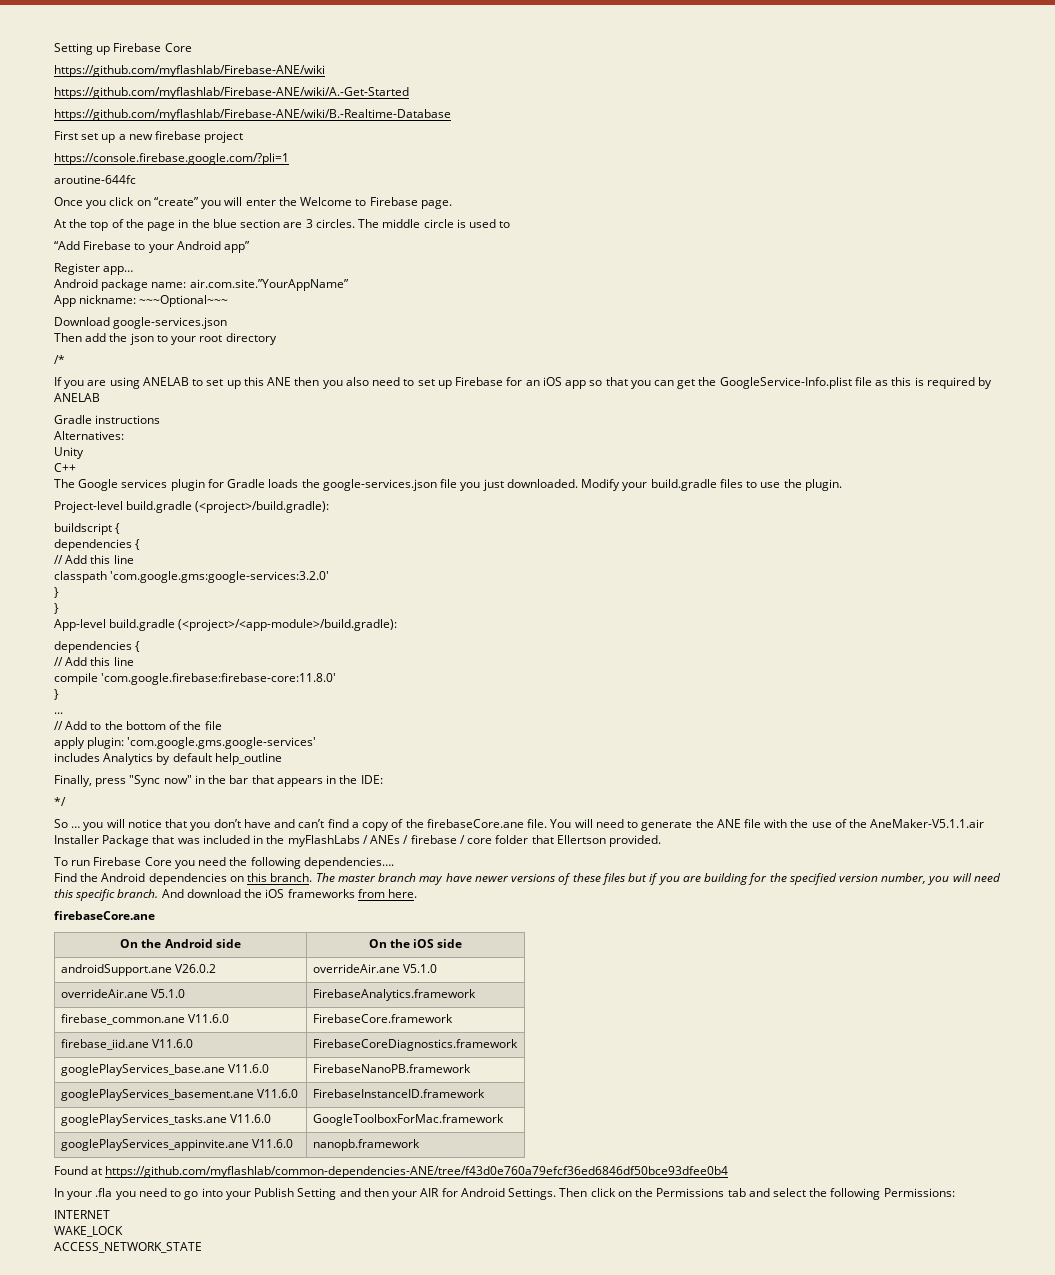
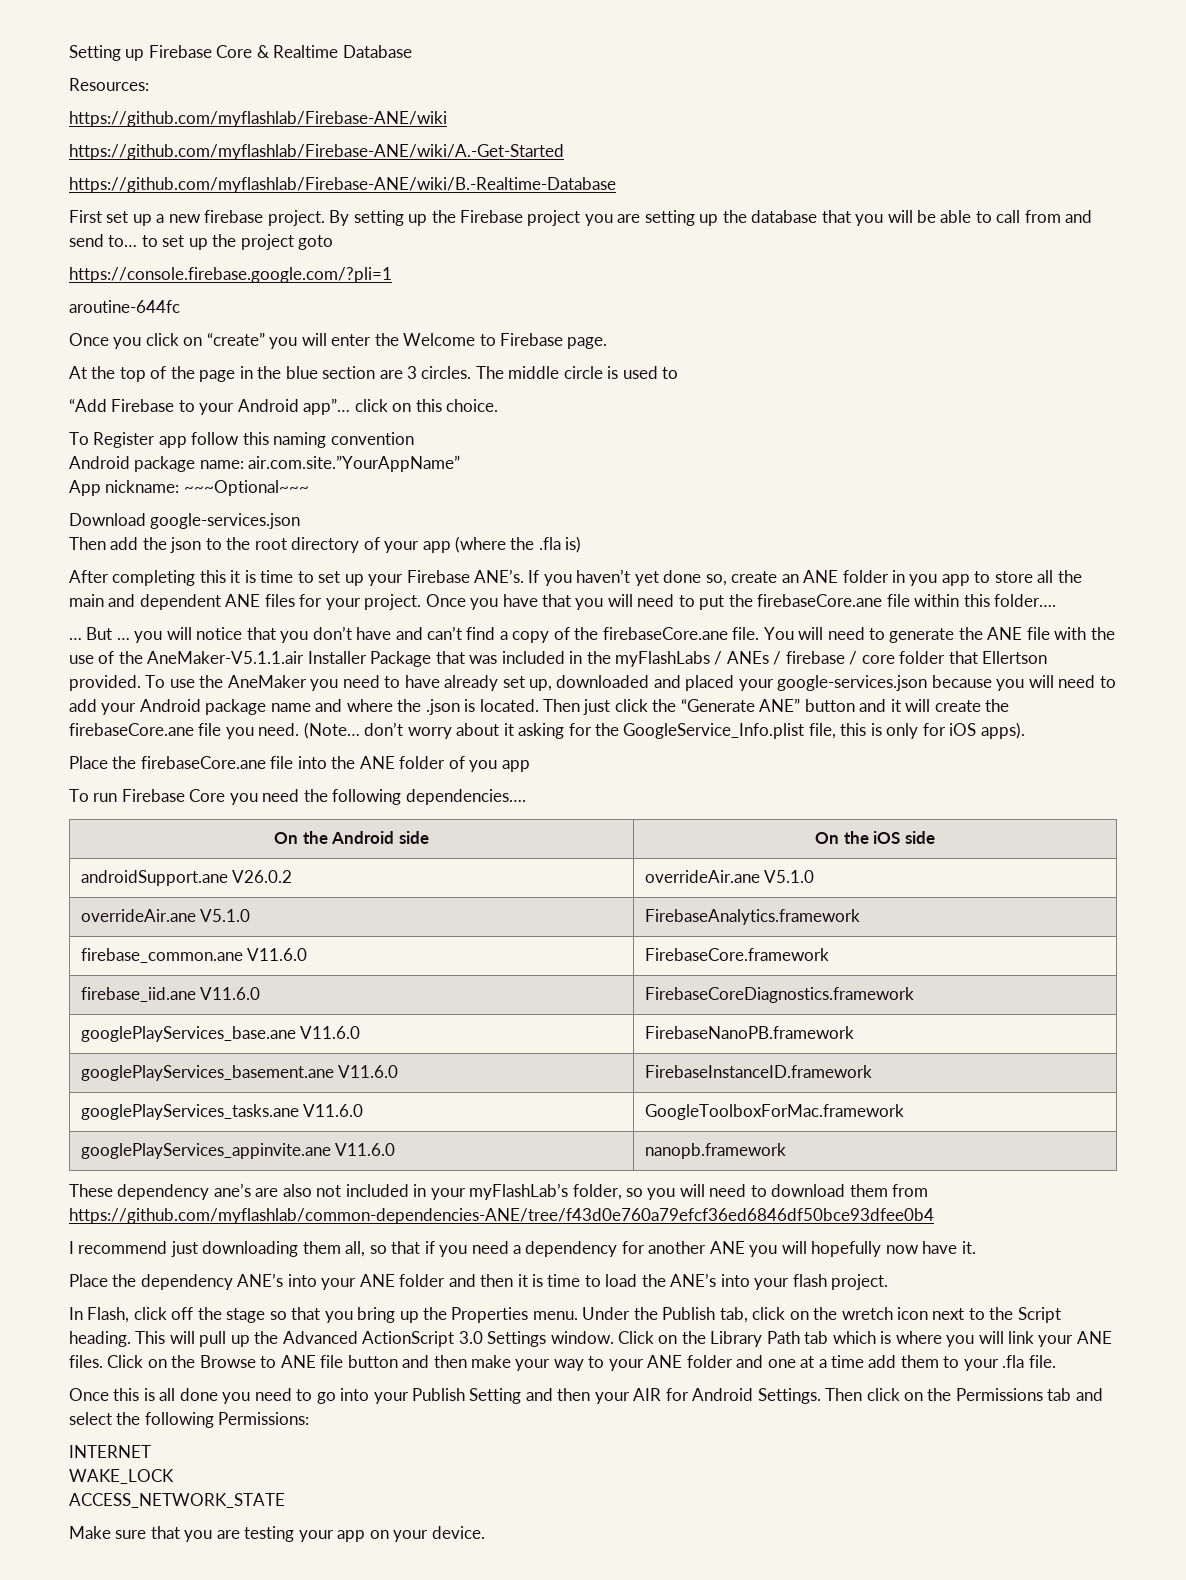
(192, 47) none -> [256,45,412,58] [69,78,149,91] & Realtime Database // Resources:
[204,131,244,143] project -> [267,210,1093,226] [69,234,334,250] project. By setting up the Firebase project you are setting up the database that you will be able to call from and send to… to set up the project goto
[224,241,251,253] [54,263,134,275] app” // Register app… -> [303,398,499,415] [69,432,414,448] app”… click on this choice. // To Register app follow this naming convention
[171,336,197,345] your -> [226,537,251,550] the
[54,355,65,364] [54,377,993,389] [54,393,100,402] [54,415,161,424] [54,431,124,440] [54,447,84,459] [54,463,76,472] [54,479,842,491] [54,501,330,513] [54,523,121,535] [54,539,141,551] [54,555,134,564] [54,571,330,583] [54,587,59,598] [54,603,59,614] [54,619,398,631] [54,641,141,653] [54,657,134,666] [54,673,337,685] [54,689,59,700] [54,712,63,714] [54,721,222,730] [54,737,317,749] [54,753,282,765] [54,775,383,787] [54,797,66,806] [54,819,68,828] // /* // If you are using ANELAB to set up this ANE then you also need to set up Firebase for an iOS app so that you can get the GoogleService-Info.plist file as this is required by ANELAB // Gradle instructions // Alternatives: // Unity // C++ // The Google services plugin for Gradle loads the google-services.json file you just downloaded. Modify your build.gradle files to use the plugin. // Project-level build.gradle (<project>/build.gradle): // buildscript { // dependencies { // // Add this line // classpath 'com.google.gms:google-services:3.2.0' // } // } // App-level build.gradle (<project>/<app-module>/build.gradle): // dependencies { // // Add this line // compile 'com.google.firebase:firebase-core:11.8.0' // } // ... // // Add to the bottom of the file // apply plugin: 'com.google.gms.google-services' // includes Analytics by default help_outline // Finally, press "Sync now" in the bar that appears in the IDE: // */ // So -> [363,536,582,553] [69,569,1082,586] [69,594,1057,610] [69,627,113,640] of your app (where the .fla is) // After completing this it is time to set up your Firebase ANE’s. If you haven’t yet done so, create an ANE folder in you app to store all the main and dependent ANE files for your project. Once you have that you will need to put the firebaseCore.ane file within this folder…. // … But
(662, 841) none -> [145,675,1116,691] [69,698,1010,715] [69,722,1025,739] [69,756,530,772] To use the AneMaker you need to have already set up, downloaded and placed your google-services.json because you will need to add your Android package name and where the .json is located. Then just click the “Generate ANE” button and it will create the firebaseCore.ane file you need. (Note… don’t worry about it asking for the GoogleService_Info.plist file, this is only for iOS apps). // Place the firebaseCore.ane file into the ANE folder of you app
[54,873,1001,885] [54,889,418,901] [54,911,155,920] // Find the Android dependencies on this branch. The master branch may have newer versions of these files but if you are building for the specified version number, you will need this specific branch. And download the iOS frameworks from here. // firebaseCore.ane -> (526, 797) none
[54,1166,729,1178] [54,1188,113,1200] Found at https://github.com/myflashlab/common-dependencies-ANE/tree/f43d0e760a79efcf36ed6846df50bce93dfee0b4 // In your .fla -> [69,1183,929,1200] [69,1208,934,1224] [69,1241,976,1257] [69,1273,889,1290] [69,1307,1061,1323] [69,1331,1112,1347] [69,1355,1056,1371] [69,1388,218,1401] These dependency ane’s are also not included in your myFlashLab’s folder, so you will need to download them from https://github.com/myflashlab/common-dependencies-ANE/tree/f43d0e760a79efcf36ed6846df50bce93dfee0b4 // I recommend just downloading them all, so that if you need a dependency for another ANE you will hopefully now have it. // Place the dependency ANE’s into your ANE folder and then it is time to load the ANE’s into your flash project. // In Flash, click off the stage so that you bring up the Properties menu. Under the Publish tab, click on the wretch icon next to the Script heading. This will pull up the Advanced ActionScript 3.0 Settings window. Click on the Library Path tab which is where you will link your ANE files. Click on the Browse to ANE file button and then make your way to your ANE folder and one at a time add them to your .fla file. // Once this is all done
(202, 1247) none -> [69,1526,485,1542] // Make sure that you are testing your app on your device.

